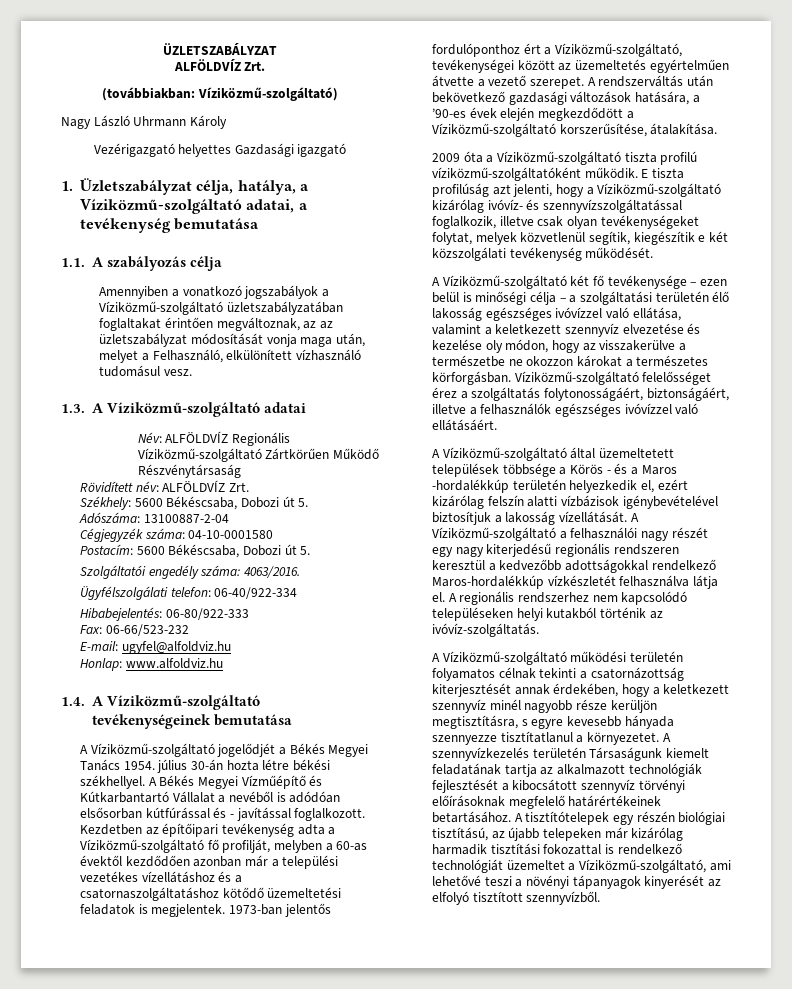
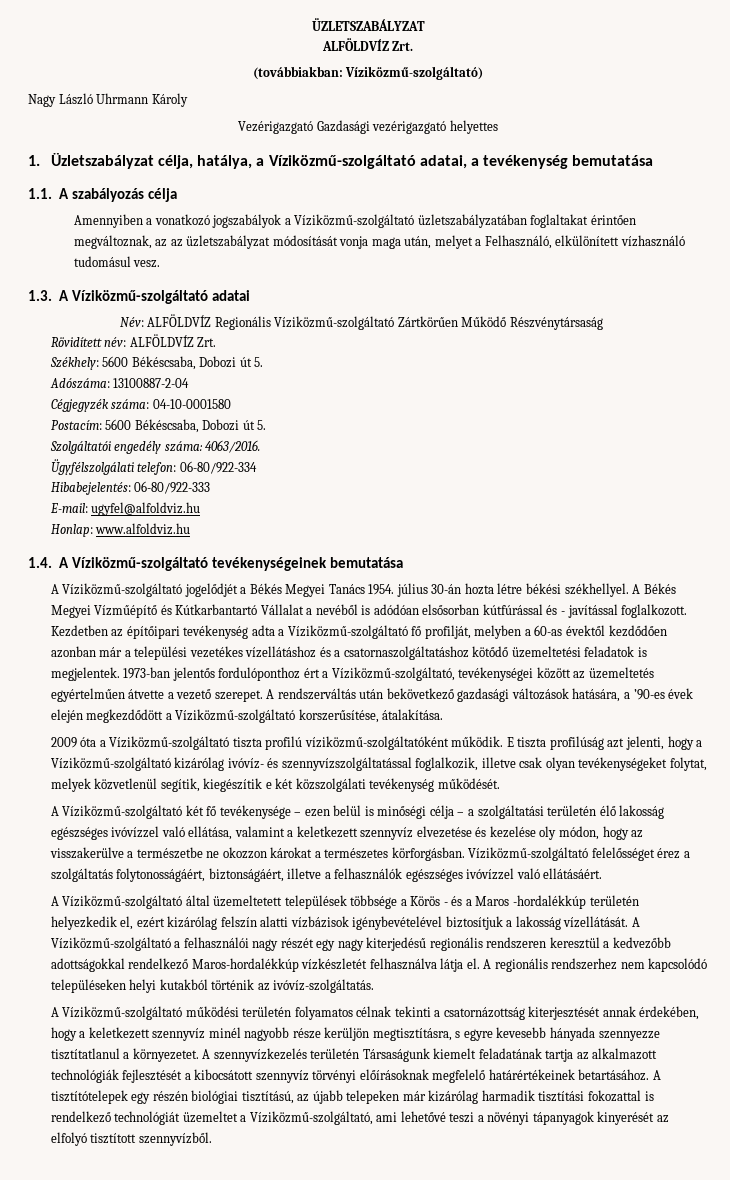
(175, 150) none -> [316,120,447,134] Gazdasági vezérigazgató
[234,143,347,157] Gazdasági igazgató -> (498, 127) none
[214,587,298,599] 06-40/922-334 -> [179,461,257,474] 06-80/922-334
[80,624,189,636] // Fax: 06-66/523-232 -> (211, 487) none

